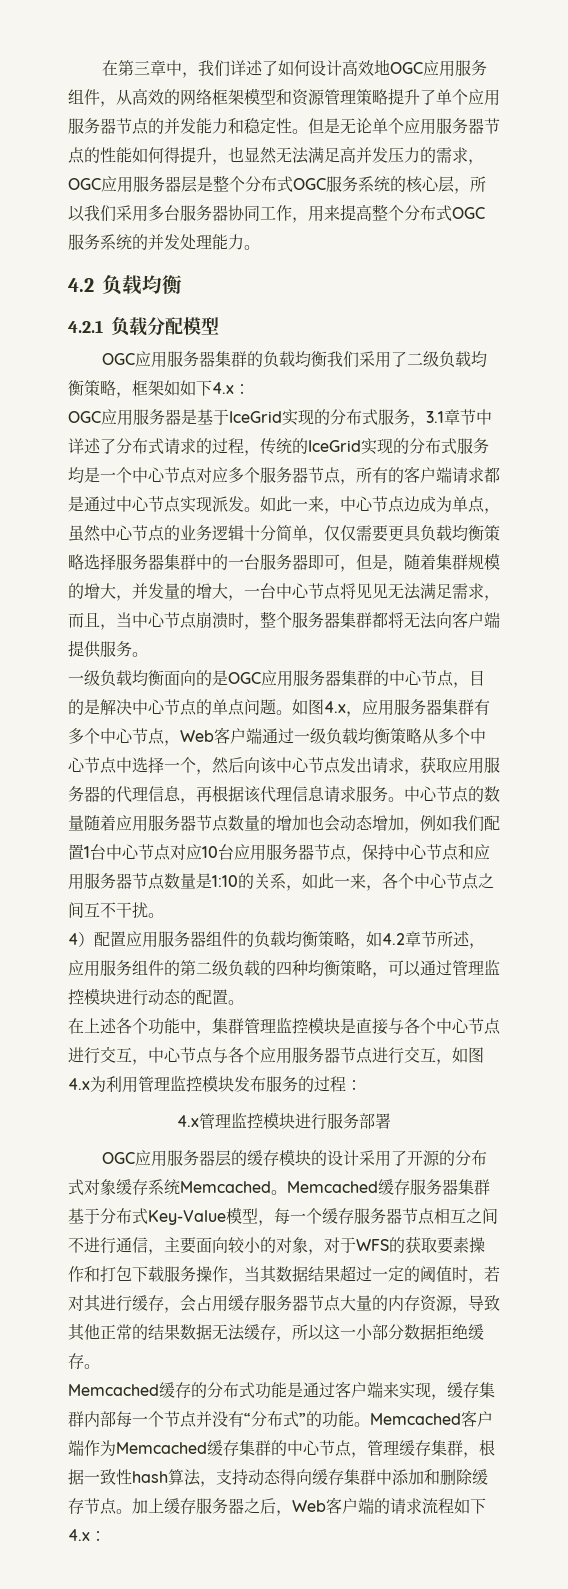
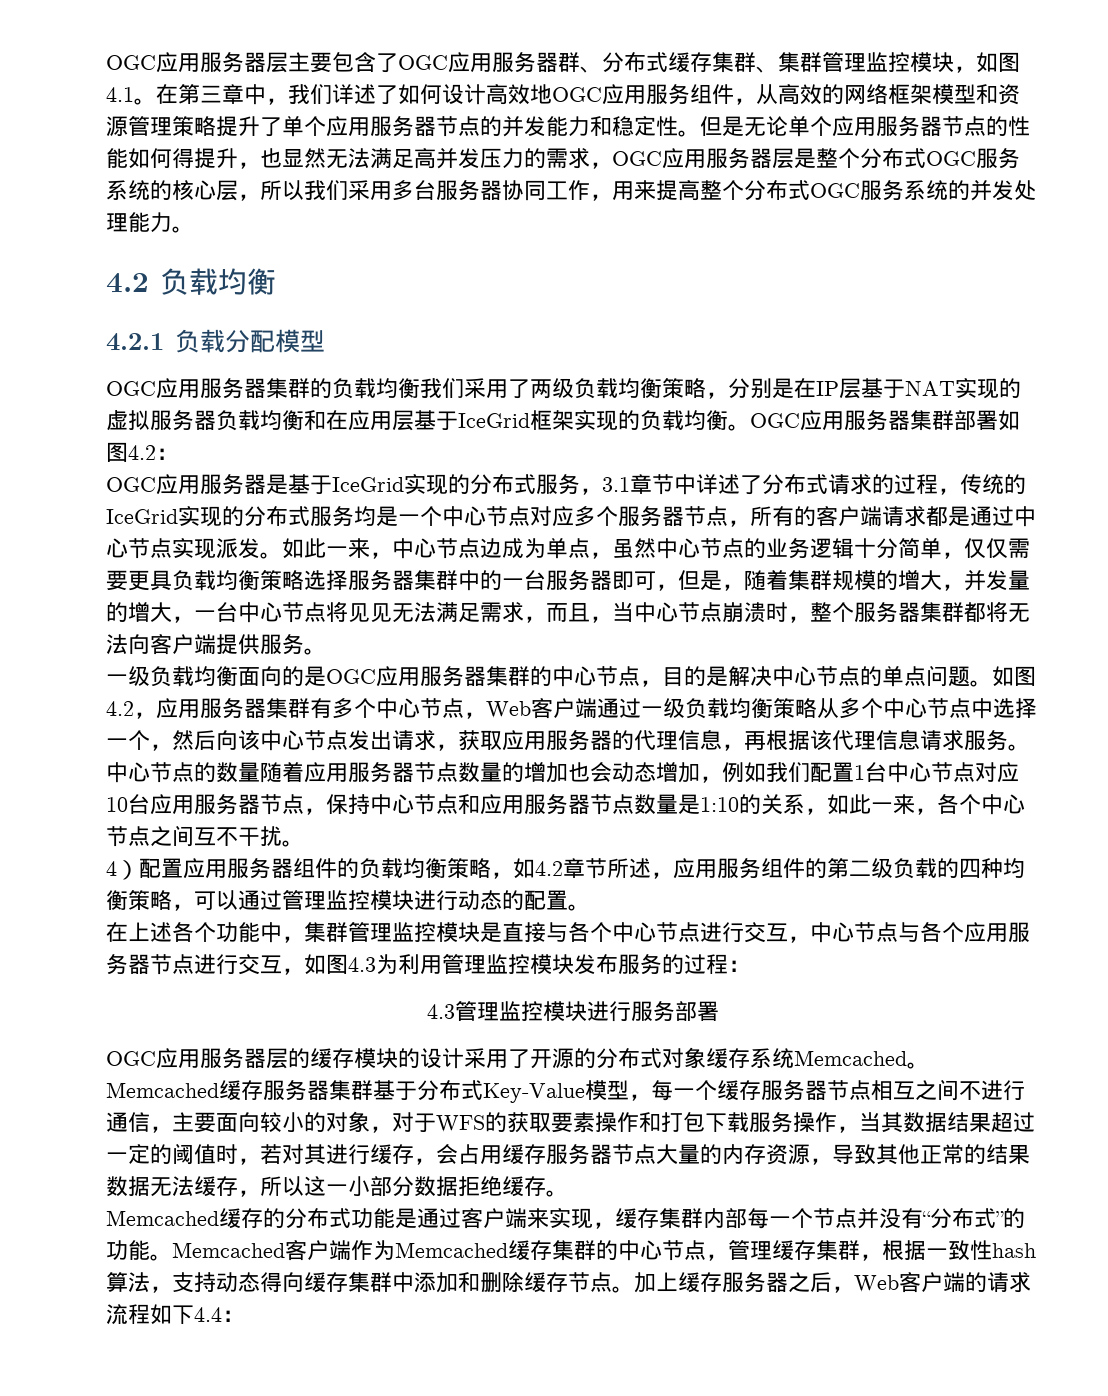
(101, 68) none -> [106,52,1020,73] [106,87,156,105] OGC应用服务器层主要包含了OGC应用服务器群、分布式缓存集群、集群管理监控模块，如图4.1。
[406,353,423,365] 二 -> [530,379,552,399] 两
[132,380,234,396] 框架如如下4.x -> [728,378,1021,399] [106,410,1020,431] [106,442,156,462] 分别是在IP层基于NAT实现的虚拟服务器负载均衡和在应用层基于IceGrid框架实现的负载均衡。OGC应用服务器集群部署如图4.2
[324,701,346,713] 4.x -> [106,701,134,716] 4.2
[68,1078,90,1090] 4.x -> [348,957,376,972] 4.3
[177,1115,199,1127] 4.x -> [426,1004,455,1019] 4.3
[68,1529,90,1541] 4.x -> [194,1307,222,1322] 4.4

